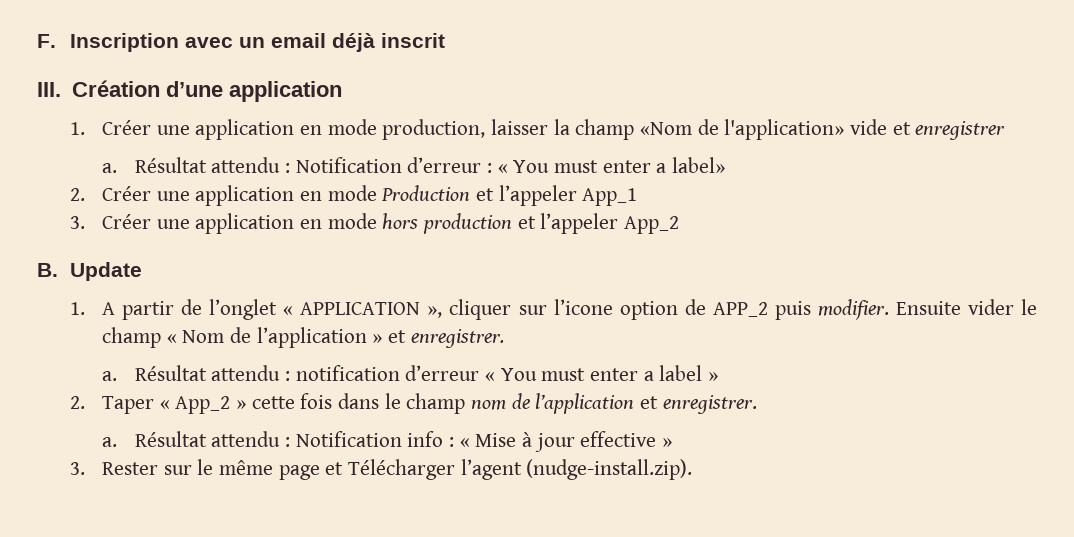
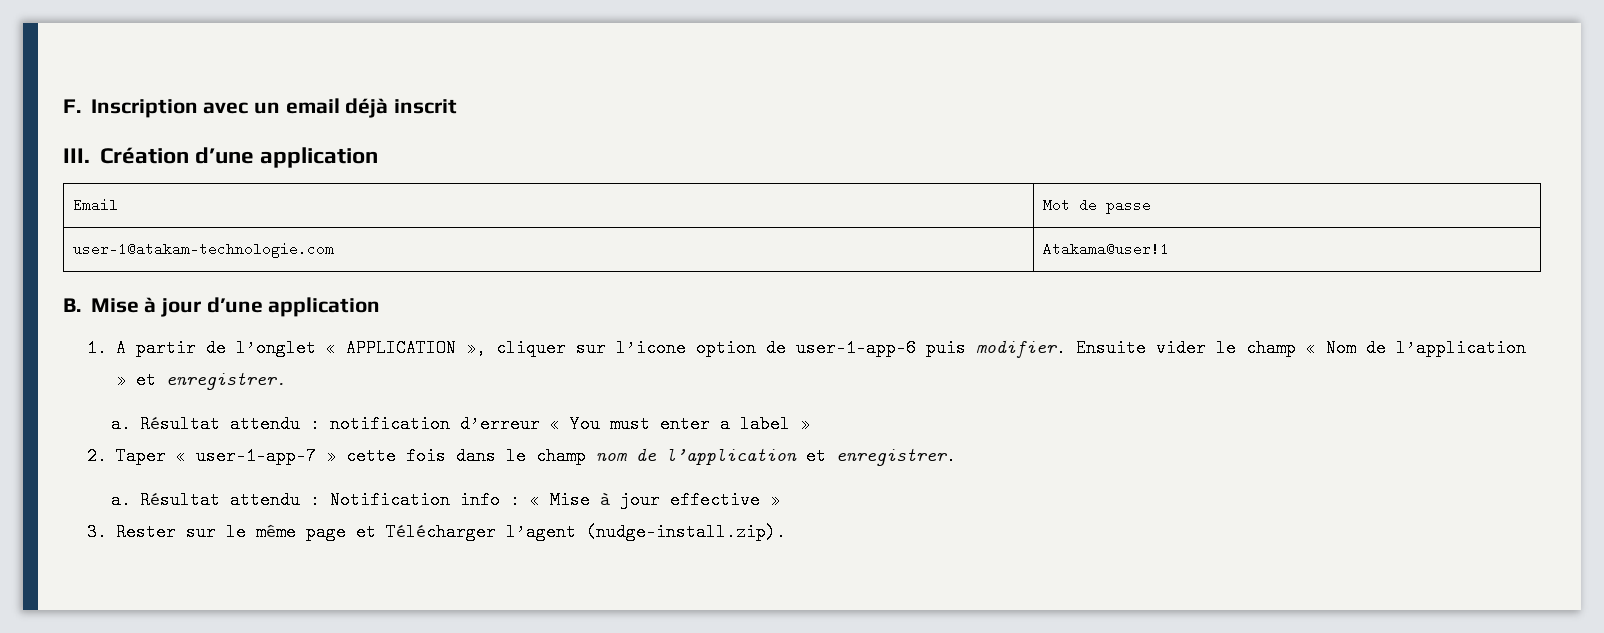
[69,119,1006,140] [102,157,725,173] [69,185,638,206] [69,213,680,234] [37,262,142,281] // 1. Créer une application en mode production, laisser la champ «Nom de l'application» vide et enregistrer // a. Résultat attendu : Notification d’erreur : « You must enter a label» // 2. Créer une application en mode Production et l’appeler App_1 // 3. Créer une application en mode hors production et l’appeler App_2 // B. Update -> [73,198,119,212] [1043,198,1152,214] [73,242,335,258] [1043,242,1170,256] [63,297,381,317] // Email | Mot de passe // user-1@atakam-technologie.com | Atakama@user!1 // B. Mise à jour d’une application
[712,302,768,317] APP_2 -> [796,339,917,357] user-1-app-6
[175,396,231,414] App_2 -> [196,447,317,465] user-1-app-7

